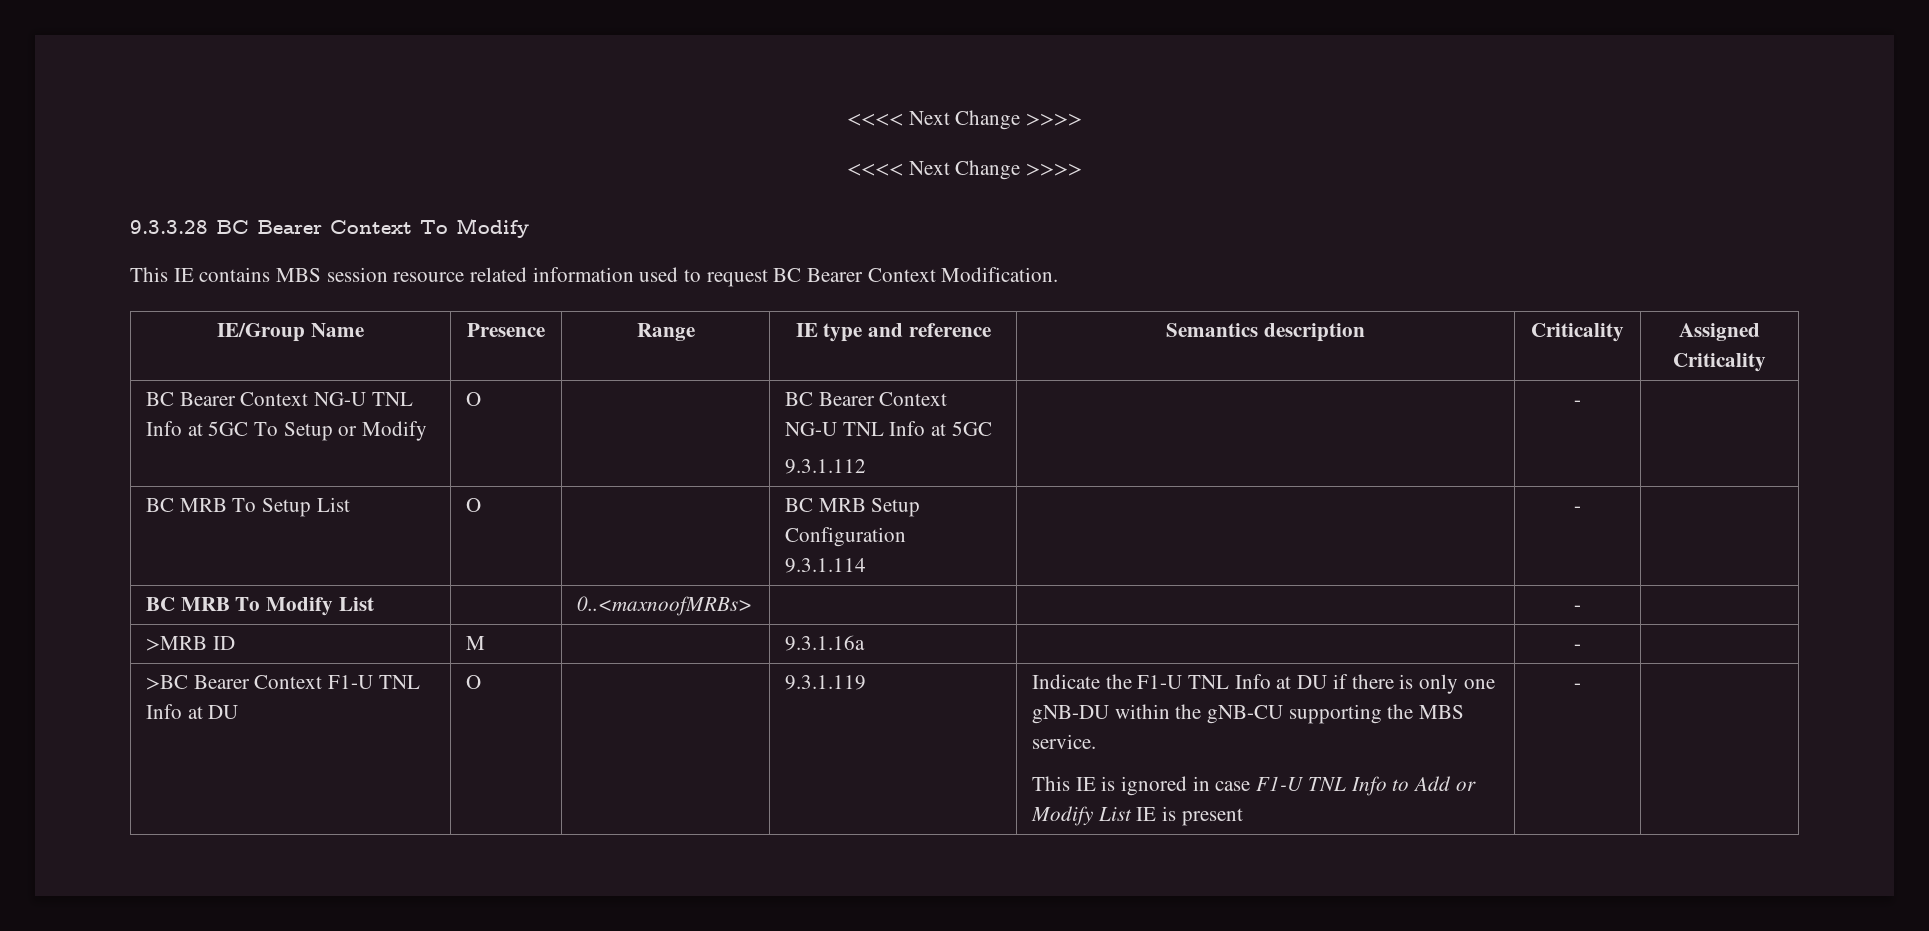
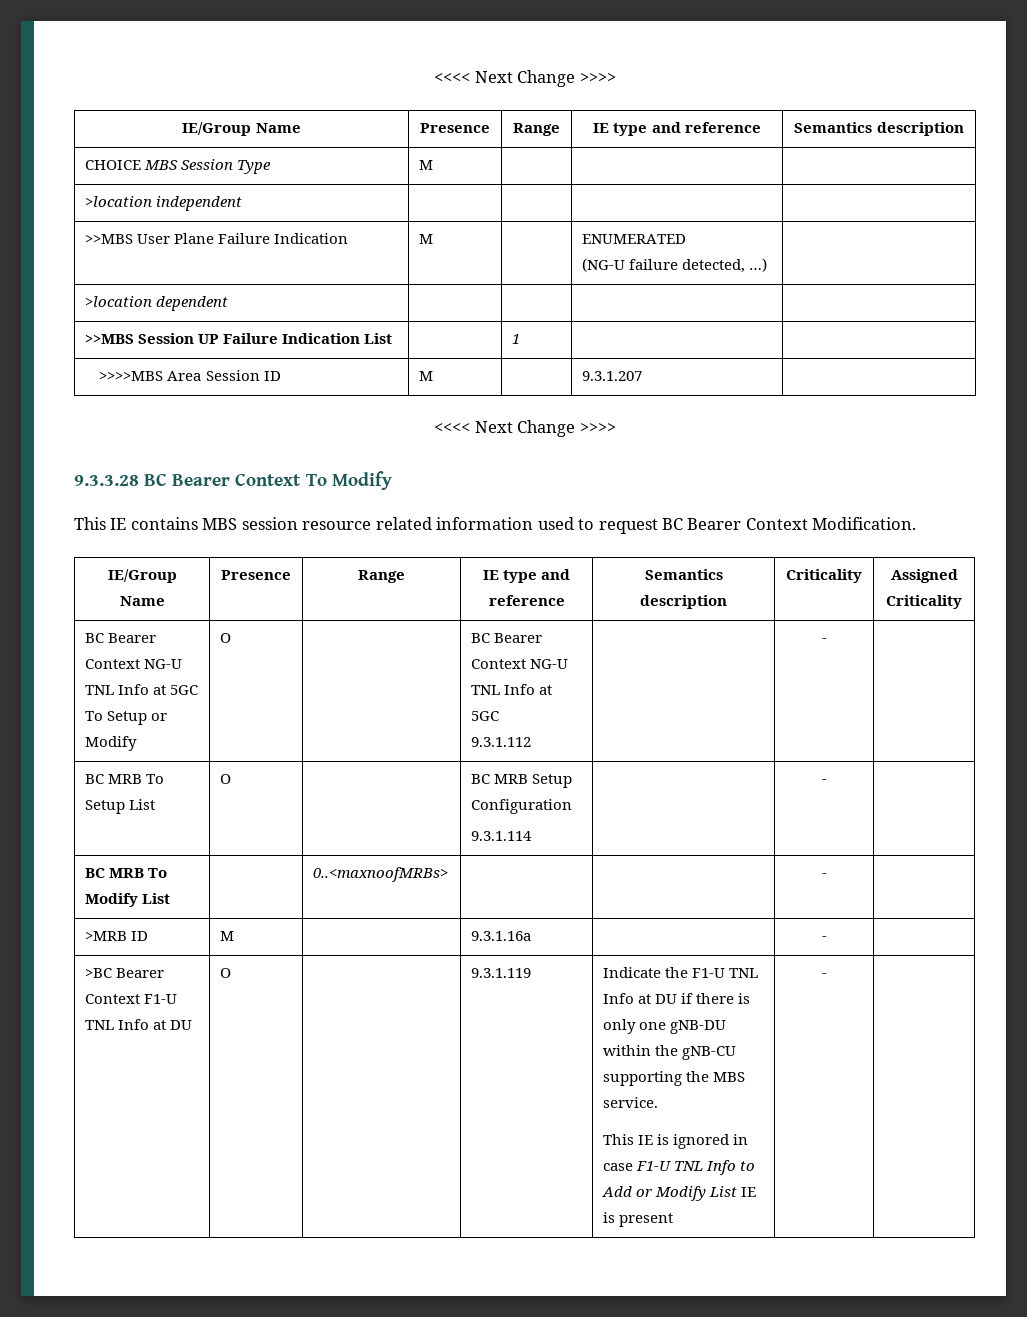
[846,110,1083,130] <<<< Next Change >>>> -> [434,70,616,87] [182,122,301,136] [420,123,490,133] [513,123,560,136] [593,122,761,136] [794,122,964,136] [85,159,272,174] [419,160,434,170] [85,196,243,211] [85,233,349,244] [419,234,434,244] [582,234,687,244] [582,258,768,273] [85,296,229,311] [85,333,393,344] [512,334,521,344] [99,370,281,381] [419,371,434,381] [582,371,643,381] <<<< Next Change >>>> // IE/Group Name | Presence | Range | IE type and reference | Semantics description // CHOICE MBS Session Type | M | | | // >location independent | | | | // >>MBS User Plane Failure Indication | M | | ENUMERATED // (NG-U failure detected, …) | // >location dependent | | | | // >>MBS Session UP Failure Indication List | | 1 | | // >>>>MBS Area Session ID | M | | 9.3.1.207 |

